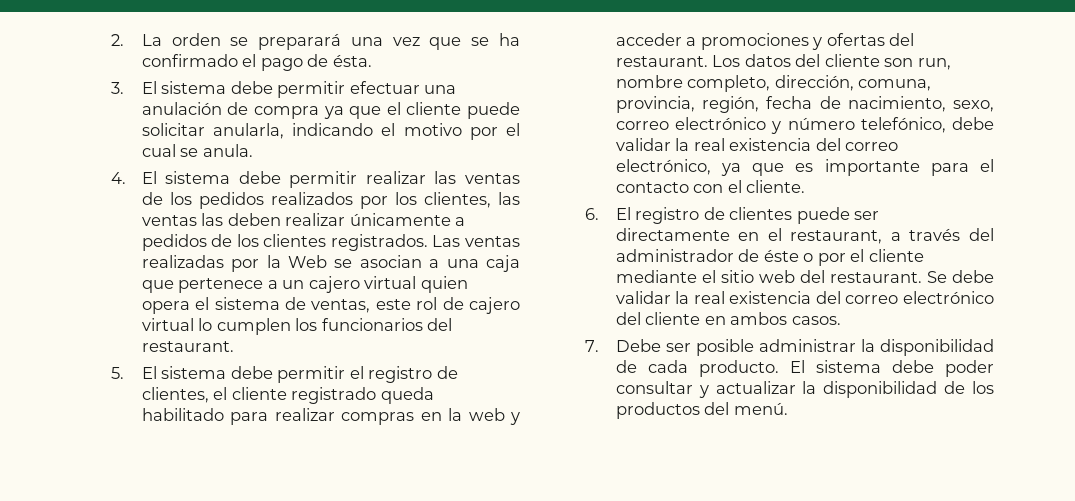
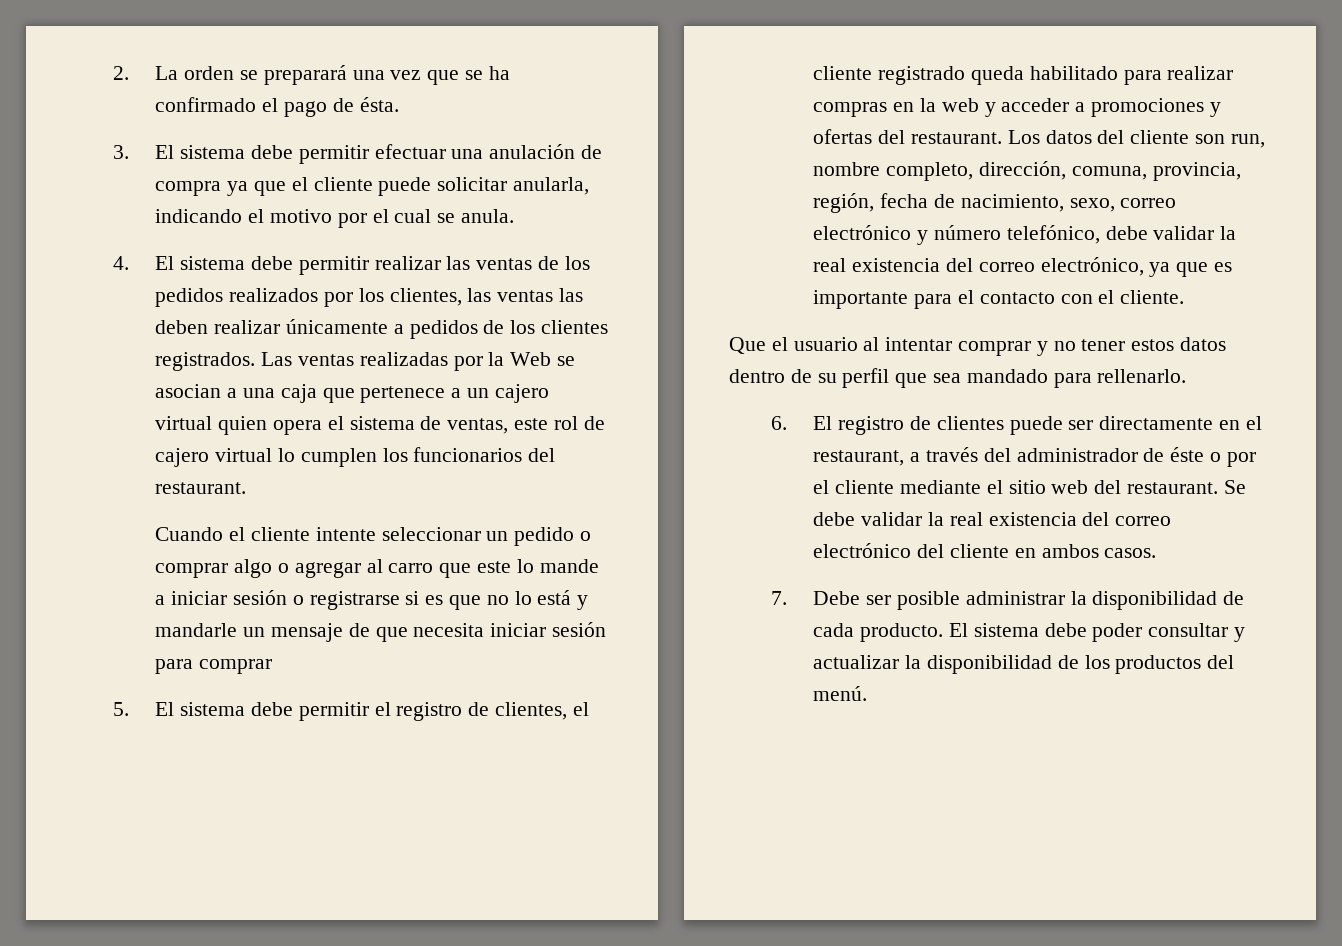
(234, 346) none -> [155,527,591,546] [155,559,599,578] [155,590,589,610] [155,622,606,642] [155,659,273,674] // Cuando el cliente intente seleccionar un pedido o comprar algo o agregar al carro que este lo mande a iniciar sesión o registrarse si es que no lo está y mandarle un mensaje de que necesita iniciar sesión para comprar
(806, 186) none -> [729,337,1227,356] [729,368,1187,388] // Que el usuario al intentar comprar y no tener estos datos dentro de su perfil que sea mandado para rellenarlo.

